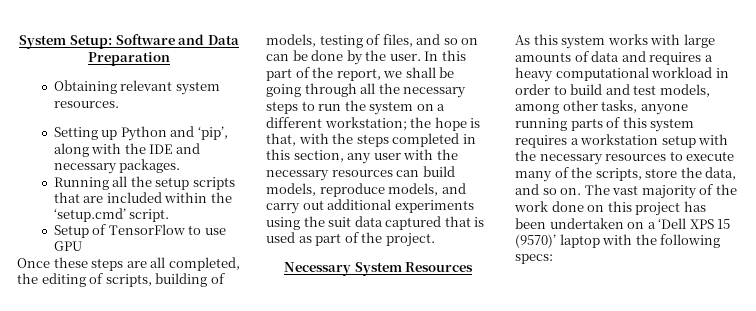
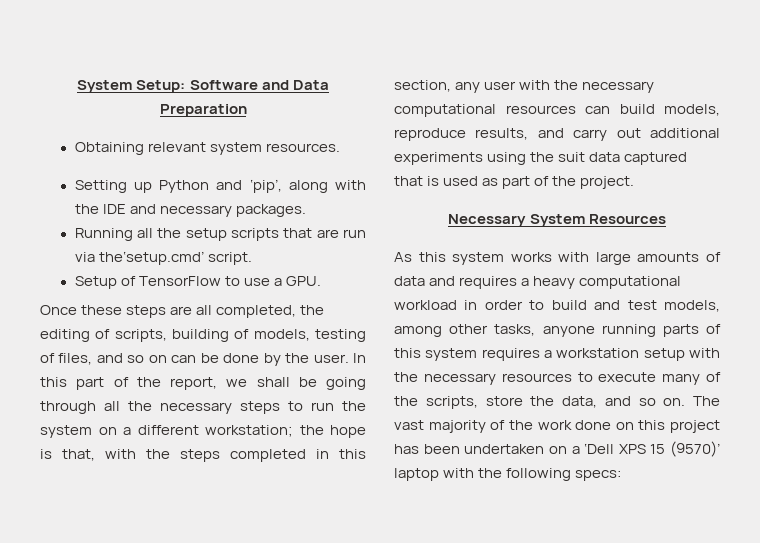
[106,192,232,203] [53,208,126,222] included within the ‘setup.cmd’ -> [343,229,366,238] [74,251,204,265] run via the‘setup.cmd’
[53,241,82,251] GPU -> [274,276,322,286] a GPU.
(329, 175) none -> [394,104,496,117] computational
[388,183,439,196] models, -> [475,128,529,140] results,

